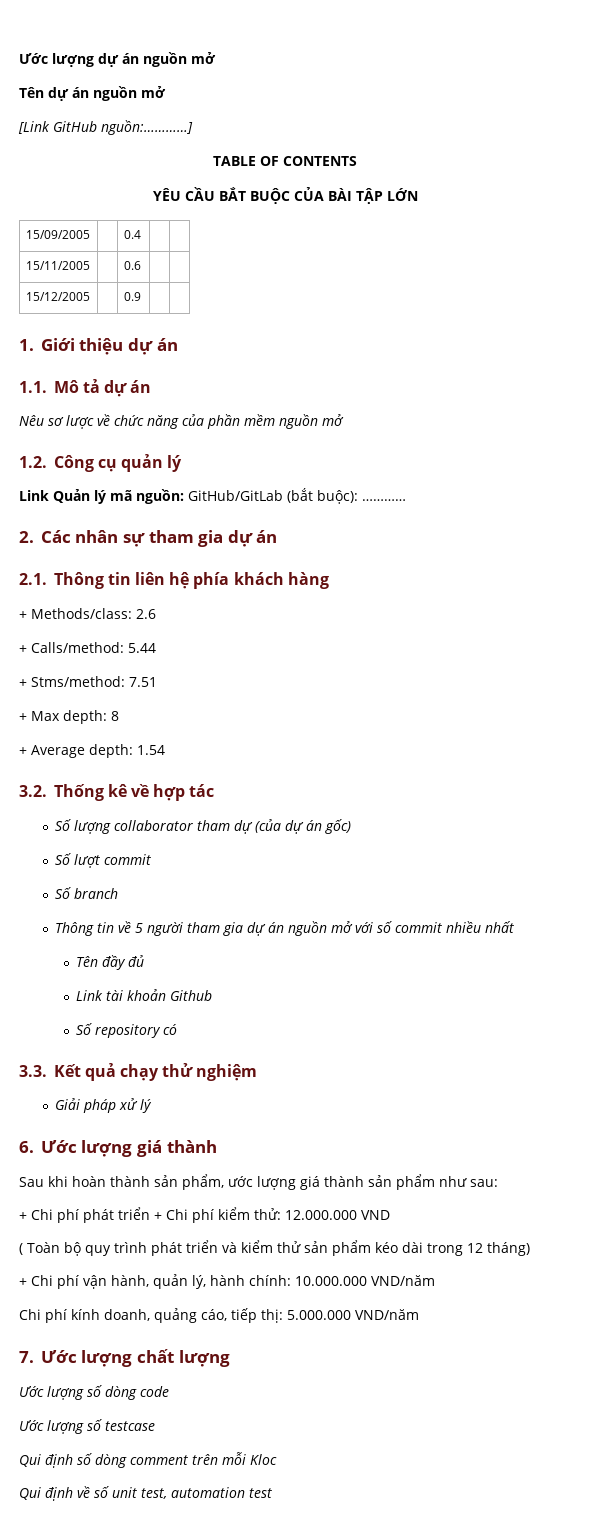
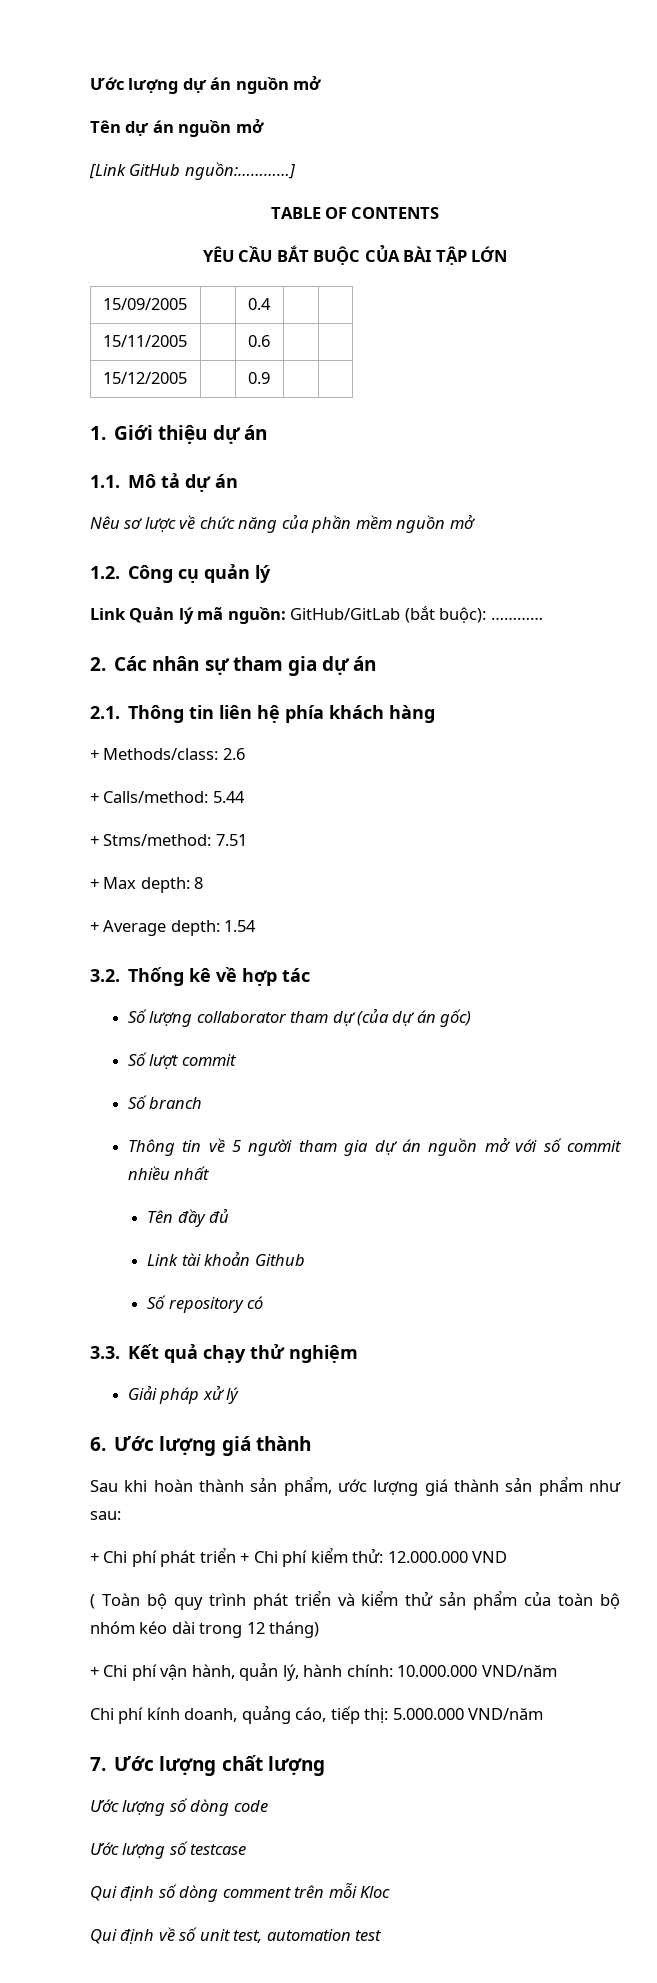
(371, 1248) none -> [524,1591,621,1609] [90,1621,135,1634] của toàn bộ nhóm

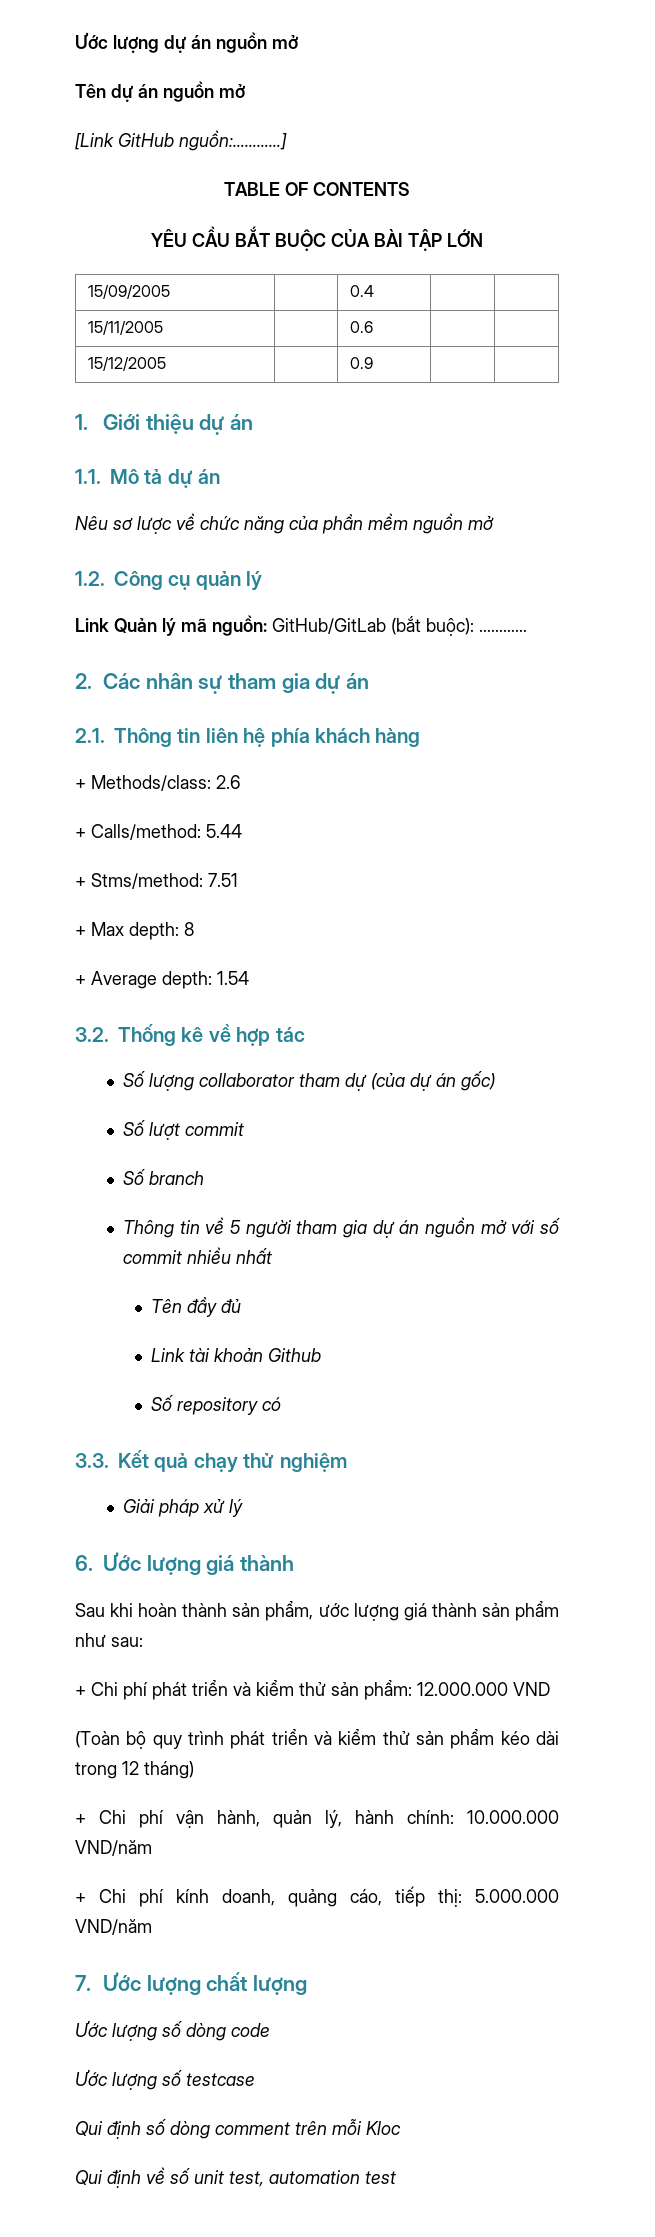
[240,1547,384,1567] + Chi phí kiểm thử: -> [233,1680,412,1700] và kiểm thử sản phẩm:
[90,1593,140,1609] ( Toàn -> [75,1731,120,1748] (Toàn
[524,1591,621,1609] [90,1621,135,1634] của toàn bộ nhóm -> (495, 1739) none
(557, 1671) none -> [75,1893,86,1903] +

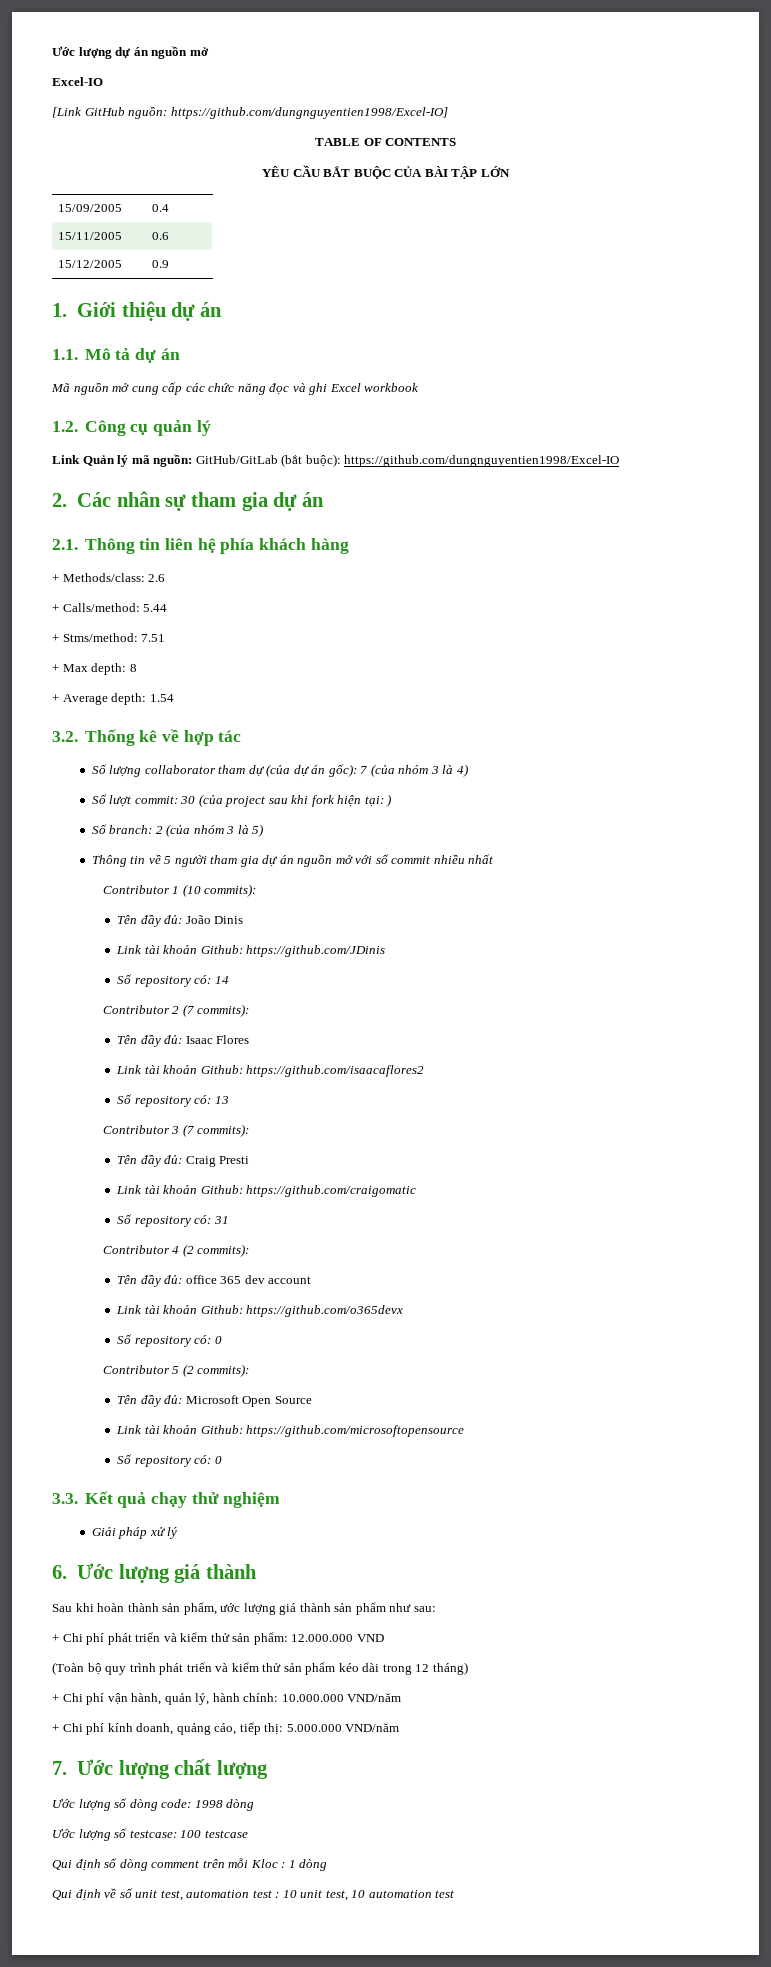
[75,81,245,102] Tên dự án nguồn mở -> [52,77,103,86] Excel-IO
[179,130,287,151] nguồn:…………] -> [128,106,448,119] nguồn: https://github.com/dungnguyentien1998/Excel-IO]
[75,513,494,534] Nêu sơ lược về chức năng của phần mềm nguồn mở -> [51,382,419,395] Mã nguồn mở cung cấp các chức năng đọc và ghi Excel workbook
[479,629,527,632] ………… -> [344,455,620,467] https://github.com/dungnguyentien1998/Excel-IO
[460,1070,495,1091] [122,1119,244,1140] [122,1168,204,1185] gốc) // Số lượt commit // Số branch -> [328,764,468,777] [91,794,392,807] [91,824,264,837] gốc): 7 (của nhóm 3 là 4) // Số lượt commit: 30 (của project sau khi fork hiện tại: ) // Số branch: 2 (của nhóm 3 là 5)
[150,1297,241,1317] [150,1348,321,1362] [150,1394,281,1415] // Tên đầy đủ // Link tài khoản Github // Số repository có -> [102,884,257,897] [117,914,244,927] [116,945,386,957] [117,974,229,987] [102,1004,250,1017] [117,1034,250,1047] [116,1065,425,1077] [117,1094,229,1107] [102,1124,250,1137] [117,1154,250,1167] [116,1185,417,1197] [117,1214,229,1227] [102,1244,250,1257] [117,1274,312,1287] [116,1305,404,1317] [117,1334,222,1347] [102,1364,250,1377] [117,1394,312,1407] [116,1425,465,1437] [117,1454,222,1467] // Contributor 1 (10 commits): // Tên đầy đủ: João Dinis // Link tài khoản Github: https://github.com/JDinis // Số repository có: 14 // Contributor 2 (7 commits): // Tên đầy đủ: Isaac Flores // Link tài khoản Github: https://github.com/isaacaflores2 // Số repository có: 13 // Contributor 3 (7 commits): // Tên đầy đủ: Craig Presti // Link tài khoản Github: https://github.com/craigomatic // Số repository có: 31 // Contributor 4 (2 commits): // Tên đầy đủ: office 365 dev account // Link tài khoản Github: https://github.com/o365devx // Số repository có: 0 // Contributor 5 (2 commits): // Tên đầy đủ: Microsoft Open Source // Link tài khoản Github: https://github.com/microsoftopensource // Số repository có: 0
[231,2023,270,2037] [75,2069,182,2090] code // Ước lượng số -> [161,1799,255,1811] [52,1828,202,1841] code: 1998 dòng // Ước lượng số testcase: 100
(401, 2128) none -> [281,1859,328,1871] : 1 dòng
(396, 2177) none -> [275,1890,455,1901] : 10 unit test, 10 automation test

